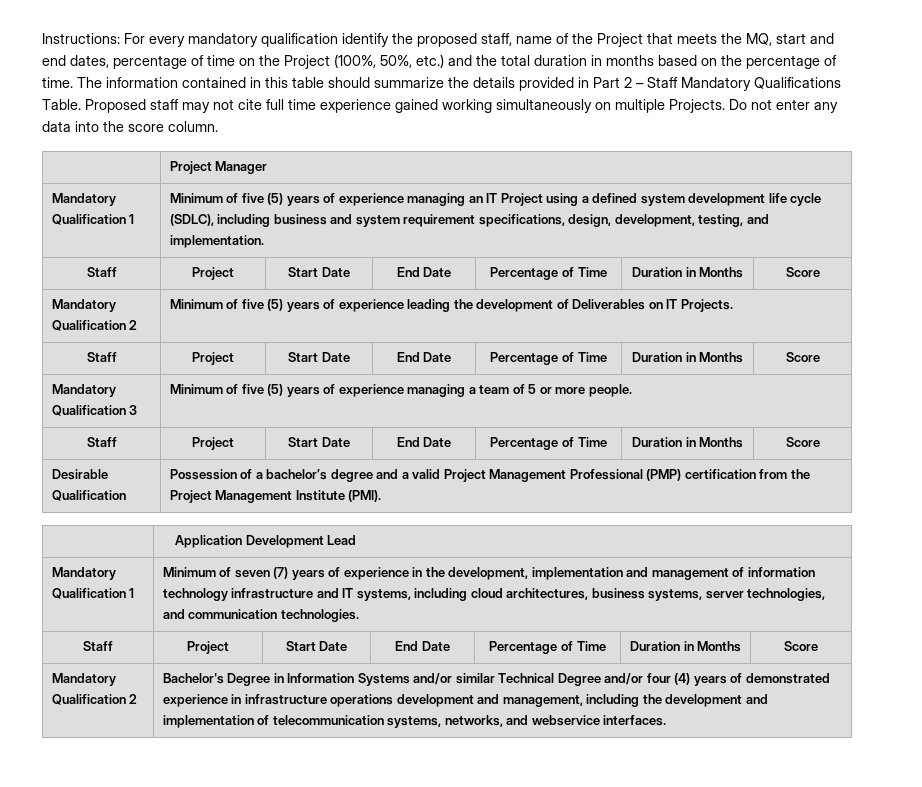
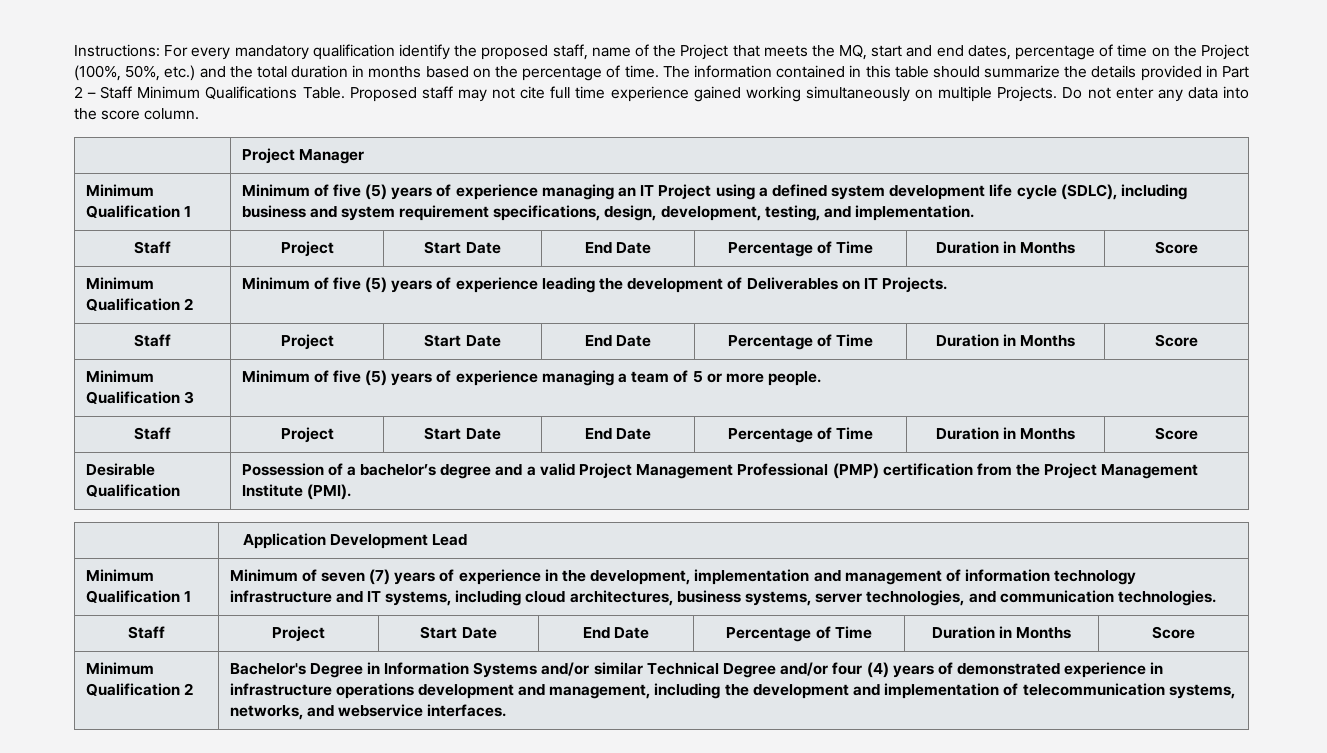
[681,77,751,91] Mandatory -> [137,86,201,99] Minimum
[51,193,116,206] Mandatory -> [85,184,154,197] Minimum
[51,299,116,312] Mandatory -> [85,277,154,290] Minimum
[51,384,116,397] Mandatory -> [85,370,154,383] Minimum
[51,567,116,580] Mandatory -> [85,569,154,582] Minimum
[51,673,116,686] Mandatory -> [85,662,154,675] Minimum

